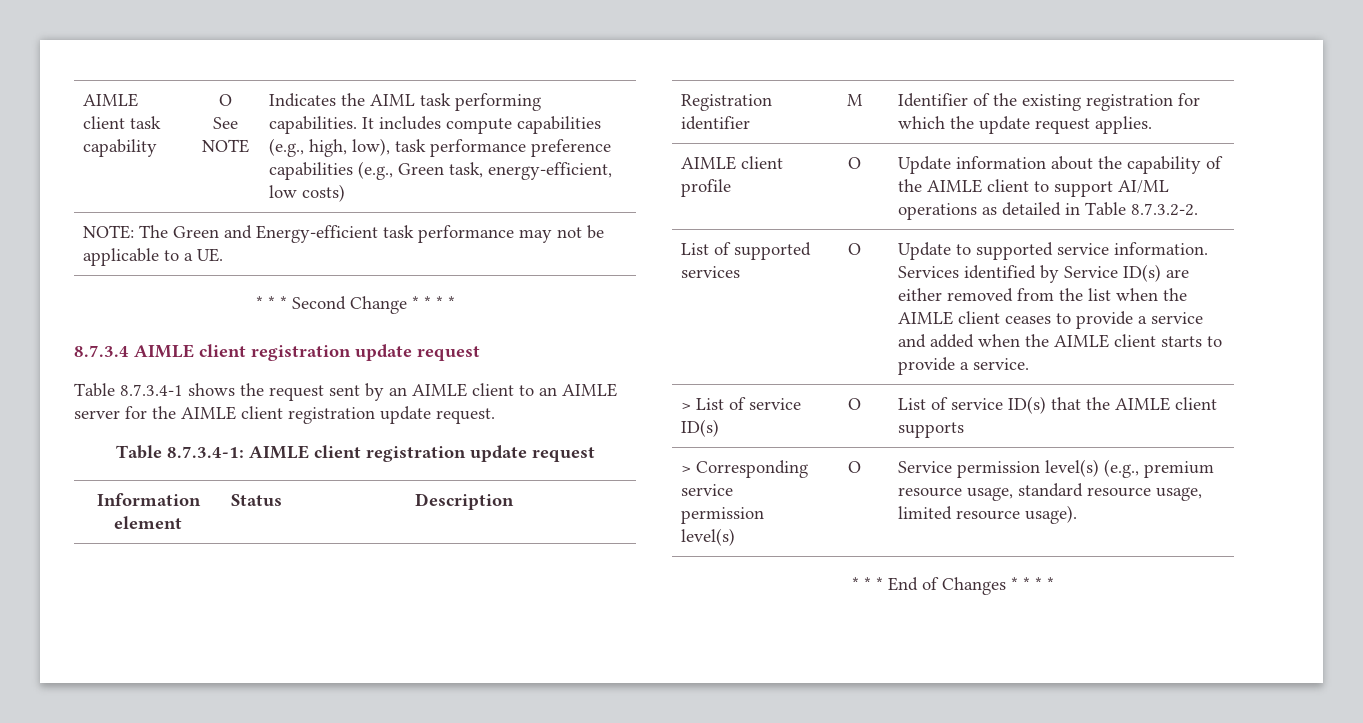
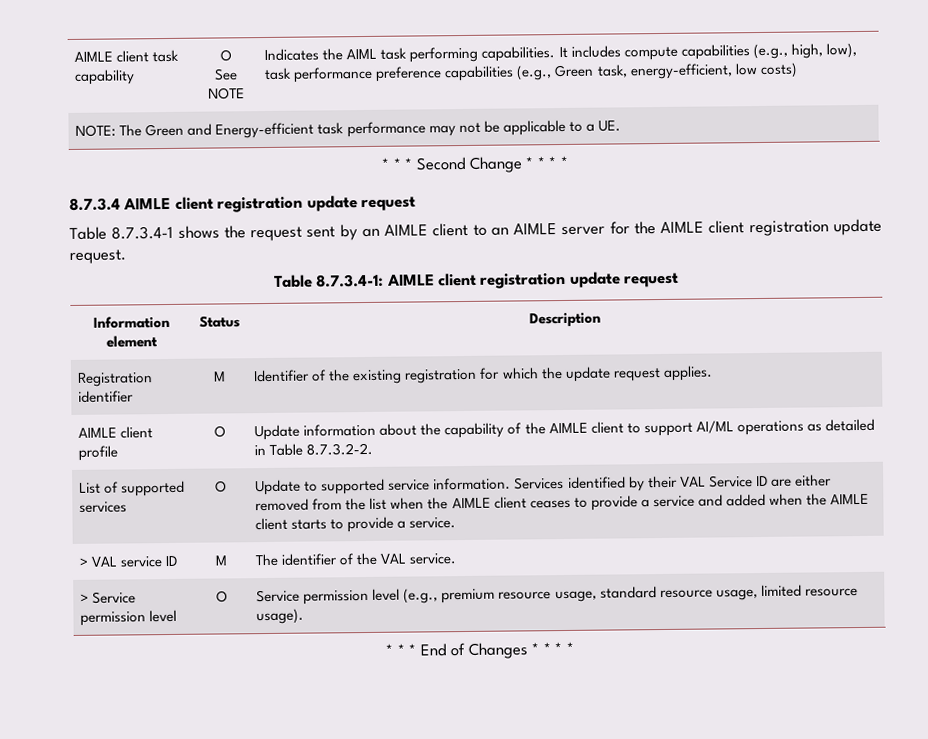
[1064,264,1162,282] Service ID(s) -> [647,475,768,489] their VAL Service ID
[696,397,802,410] [681,419,720,437] [848,398,861,410] [898,396,1218,414] [898,422,965,438] [681,460,809,478] [681,484,734,496] [681,507,765,524] [681,528,736,546] List of service ID(s) | O | List of service ID(s) that the AIMLE client supports // > Corresponding service permission level(s) -> [91,555,178,568] [215,555,227,566] [255,552,457,567] [80,591,137,604] [80,609,178,626] VAL service ID | M | The identifier of the VAL service. // > Service permission level
[1045,459,1100,477] level(s) -> [372,588,401,601] level

